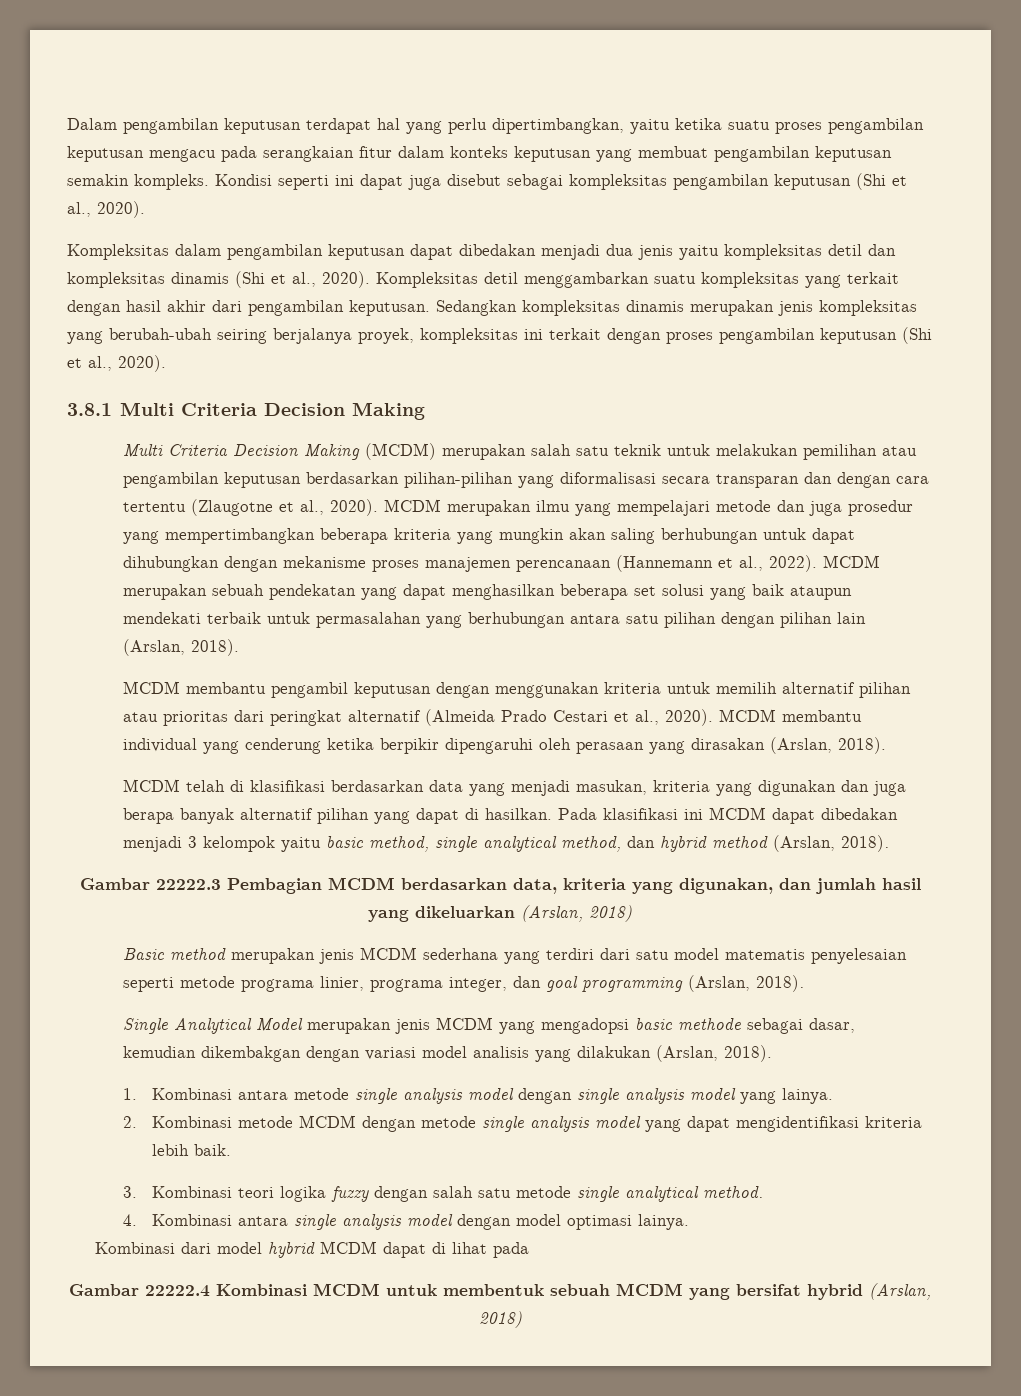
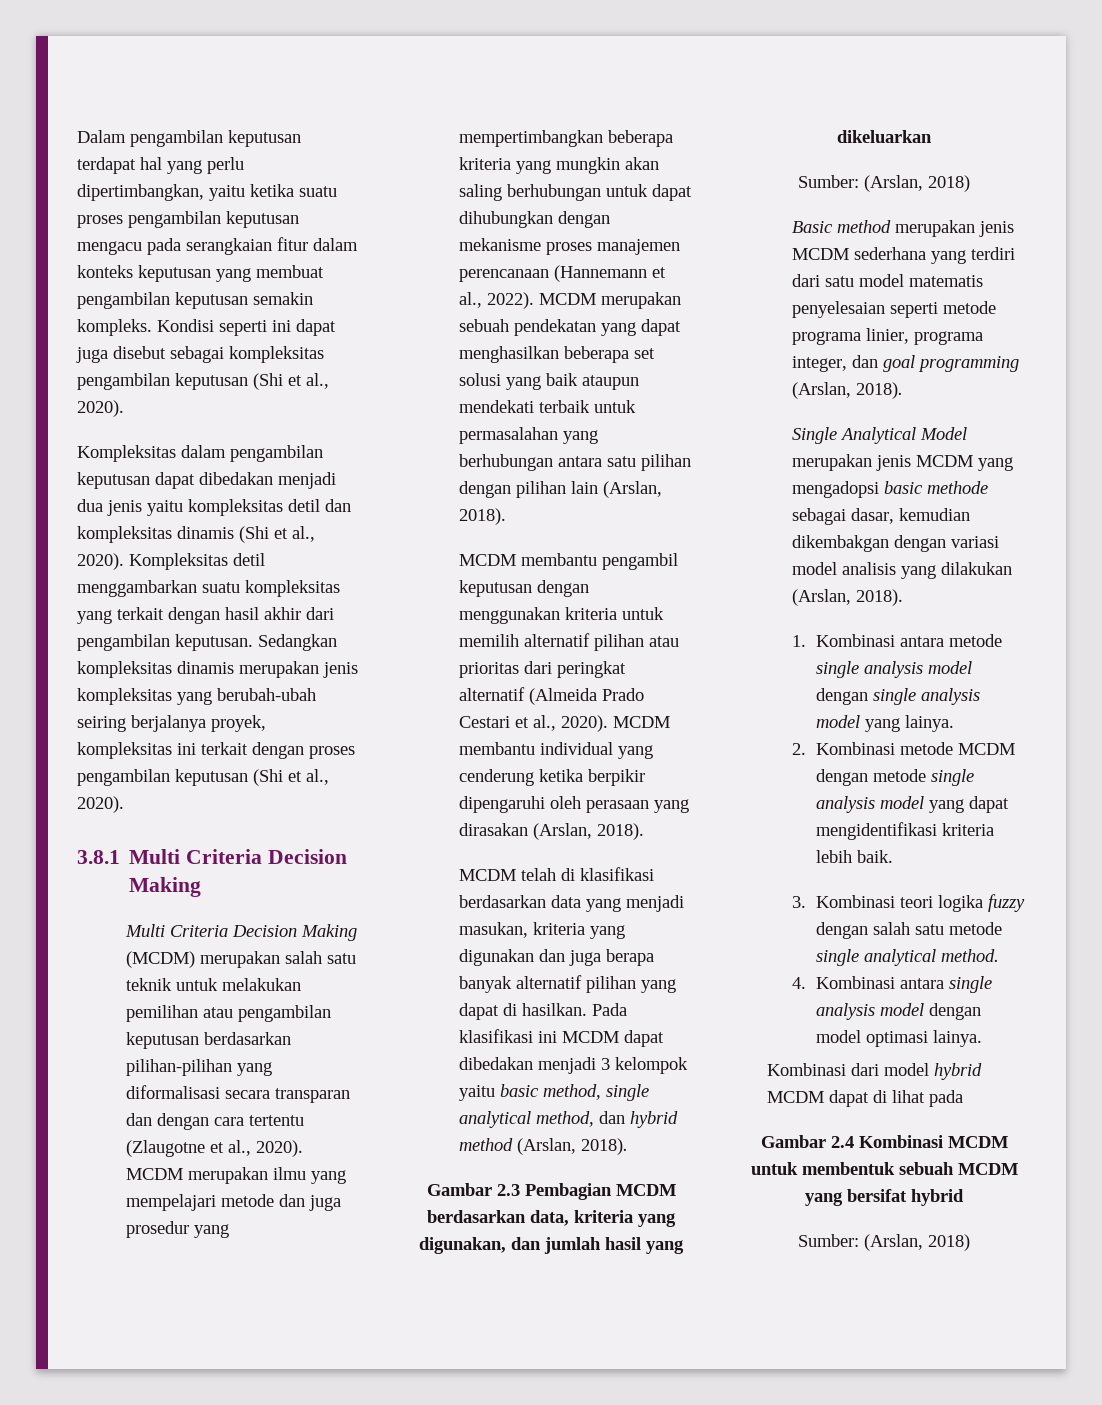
[155,879,221,890] 22222.3 -> [496,1184,520,1196] 2.3
(515, 912) none -> [798,175,859,188] // Sumber:
[145,1285,210,1297] 22222.4 -> [830,1136,854,1148] 2.4
(863, 1292) none -> [798,1234,859,1247] // Sumber:

